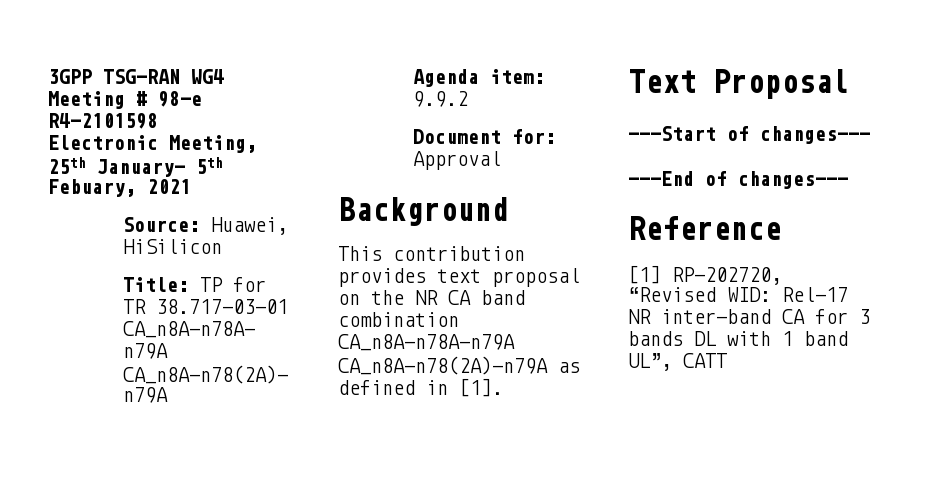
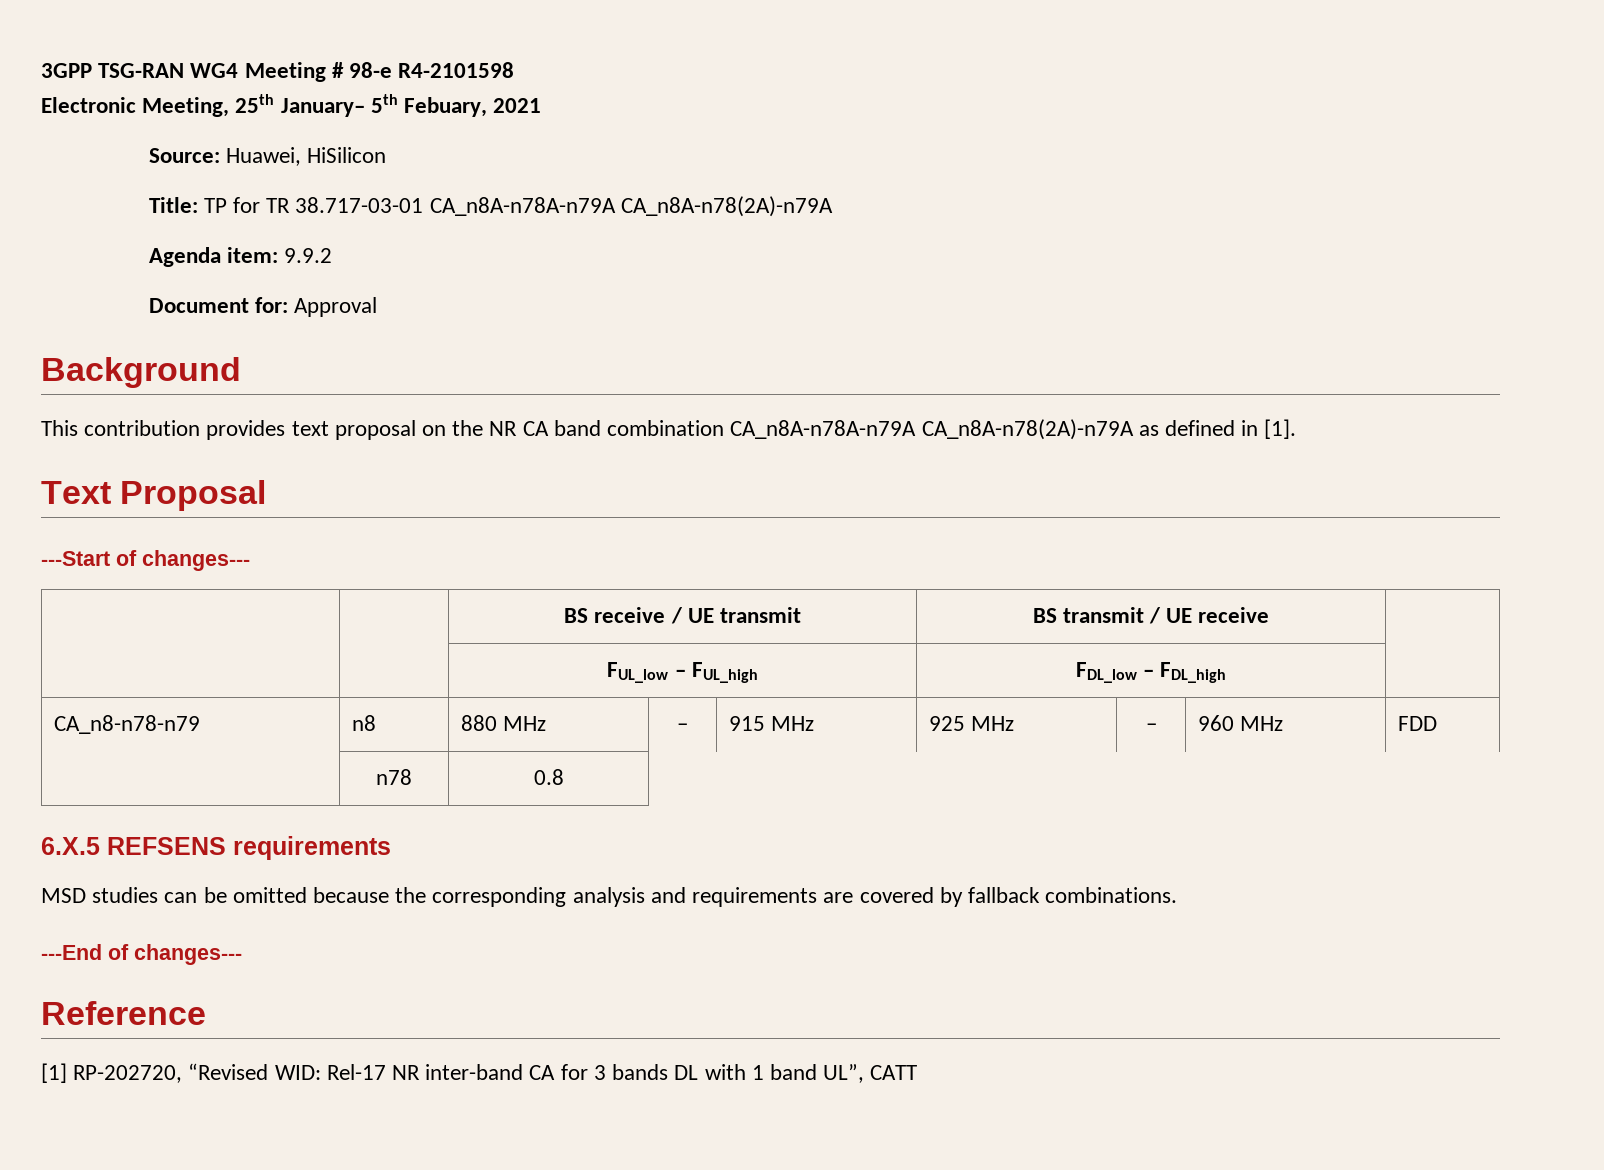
(870, 135) none -> [564,607,801,624] [1032,607,1270,624] [607,662,758,683] [1075,662,1227,683] [53,715,200,734] [351,715,376,731] [460,715,547,731] [677,723,688,731] [728,716,815,731] [928,716,1015,731] [1145,723,1157,731] [1197,715,1284,731] [1397,716,1437,731] [376,769,412,785] [533,769,564,785] [41,836,391,860] [41,887,1178,907] // | | BS receive / UE transmit | BS transmit / UE receive | // | | FUL_low – FUL_high | FDL_low – FDL_high | // CA_n8-n78-n79 | n8 | 880 MHz | – | 915 MHz | 925 MHz | – | 960 MHz | FDD // | n78 | 0.8 // 6.X.5 REFSENS requirements // MSD studies can be omitted because the corresponding analysis and requirements are covered by fallback combinations.

